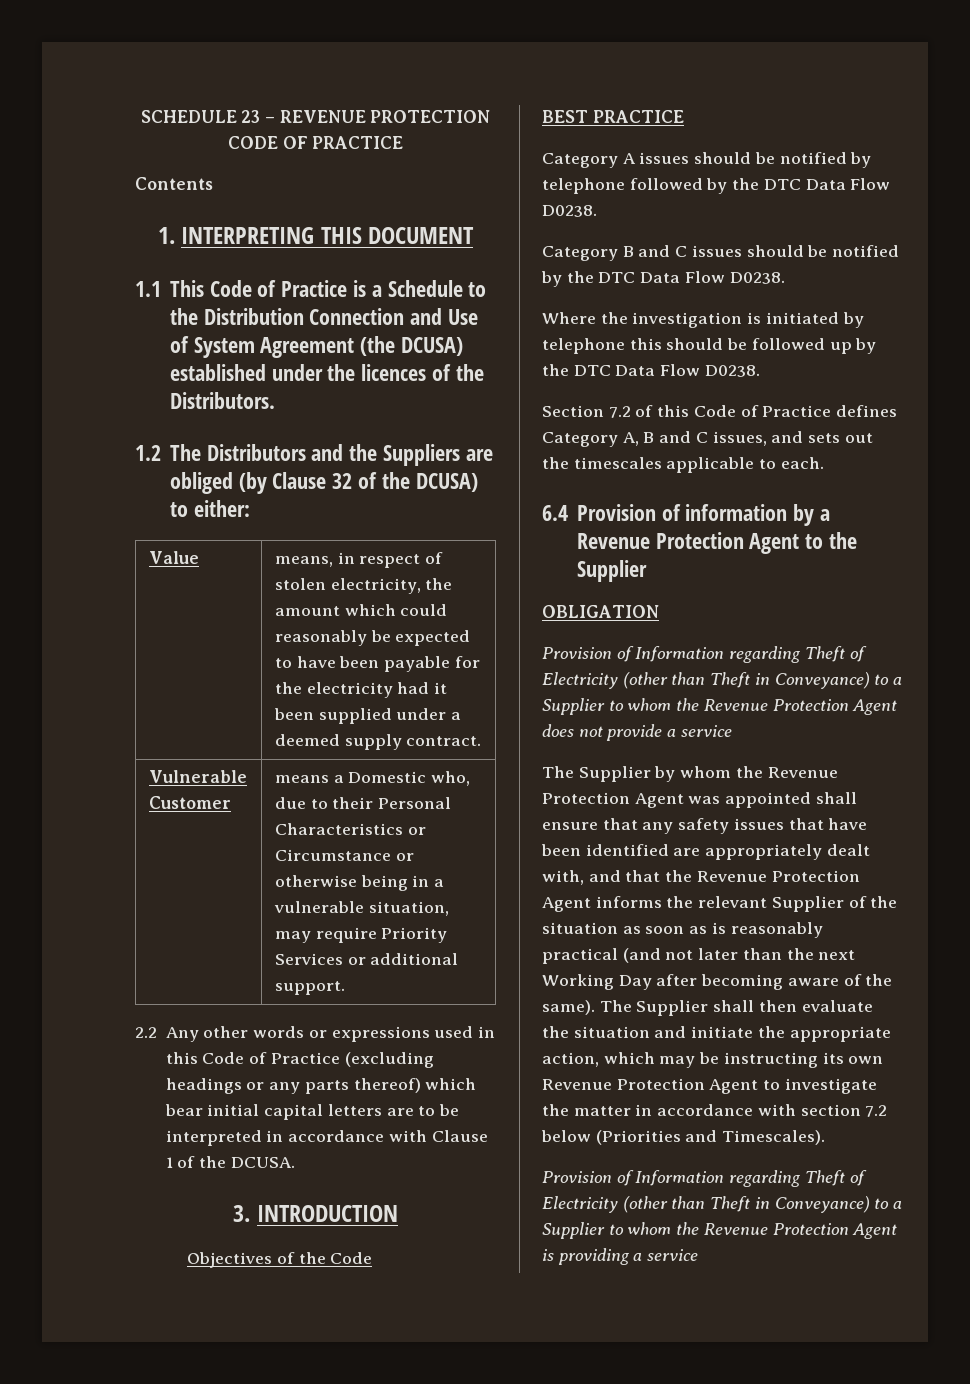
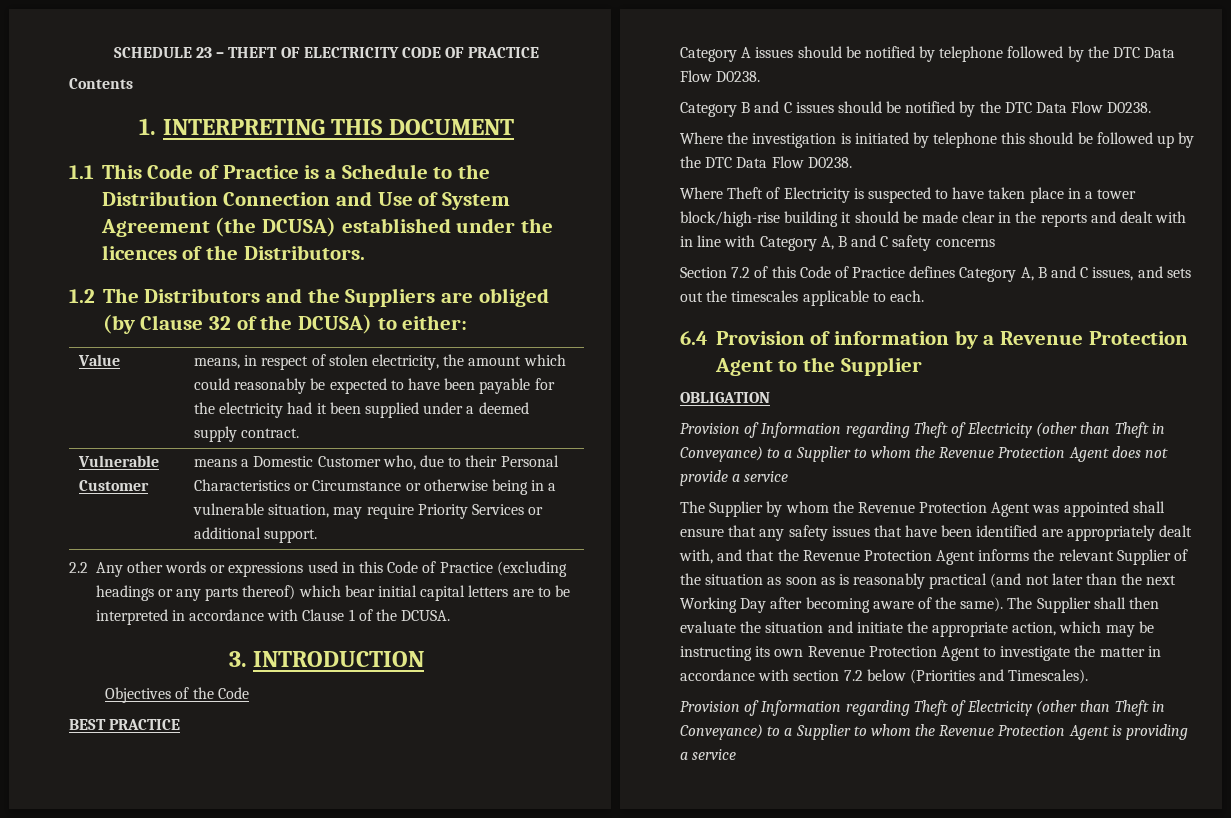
[279,110,491,123] REVENUE PROTECTION -> [228,47,399,58] THEFT OF ELECTRICITY
(427, 777) none -> [317,456,381,467] Customer
(760, 371) none -> [680,187,1137,203] [680,211,1187,227] [680,235,995,251] // Where Theft of Electricity is suspected to have taken place in a tower block/high-rise building it should be made clear in the reports and dealt with in line with Category A, B and C safety concerns

